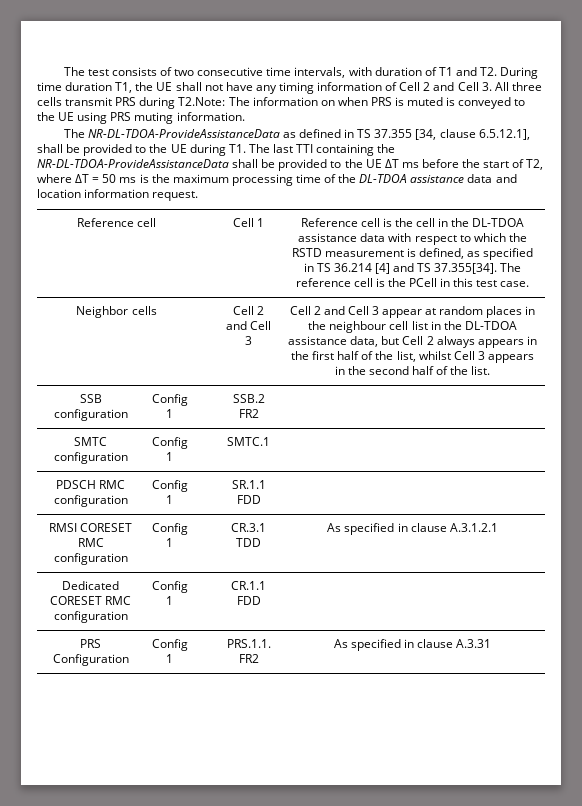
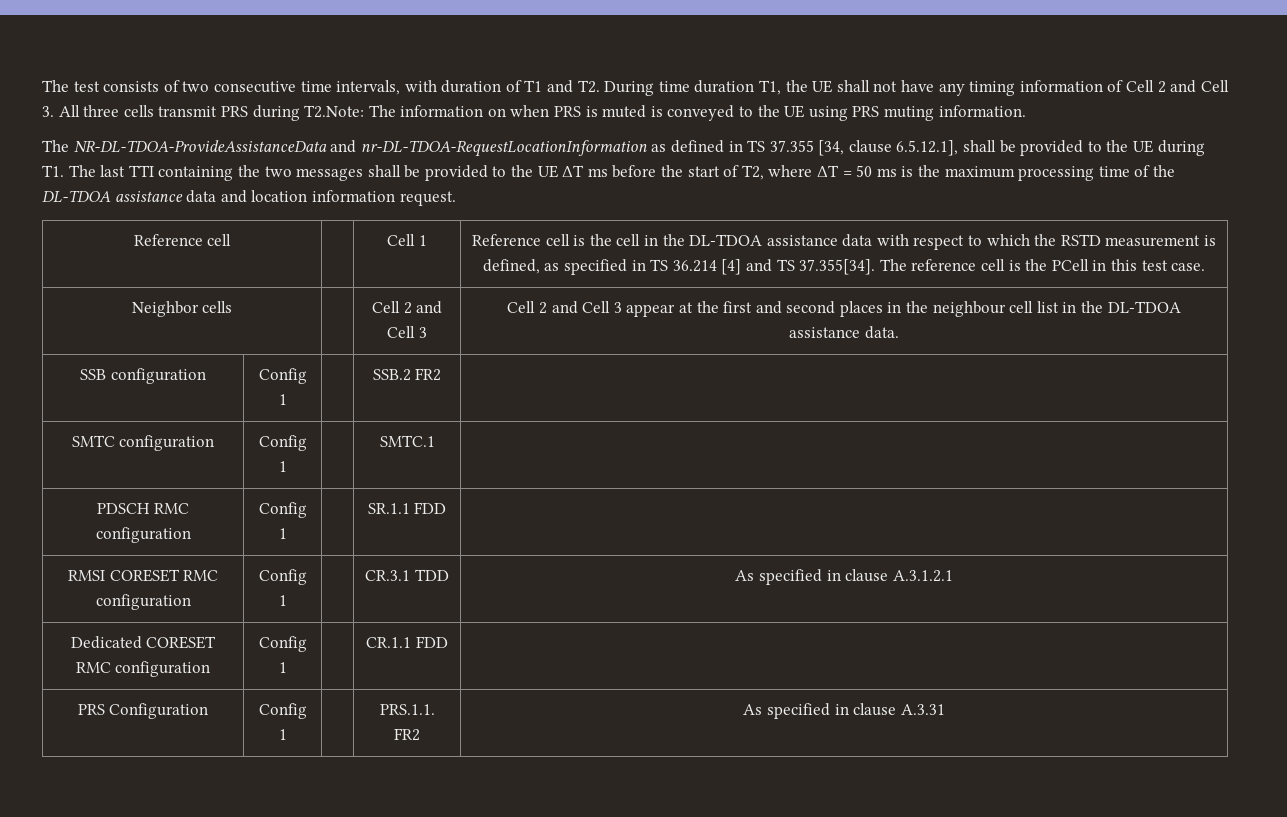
(280, 133) none -> [330,140,647,157] and nr-DL-TDOA-RequestLocationInformation
[37,159,229,168] NR-DL-TDOA-ProvideAssistanceData -> [264,166,364,181] two messages
[439,306,484,315] random -> [696,301,836,314] the first and second
[350,336,537,348] [291,351,534,363] [334,366,491,375] data, but Cell 2 always appears in the first half of the list, whilst Cell 3 appears in the second half of the list. -> [864,326,899,339] data.

